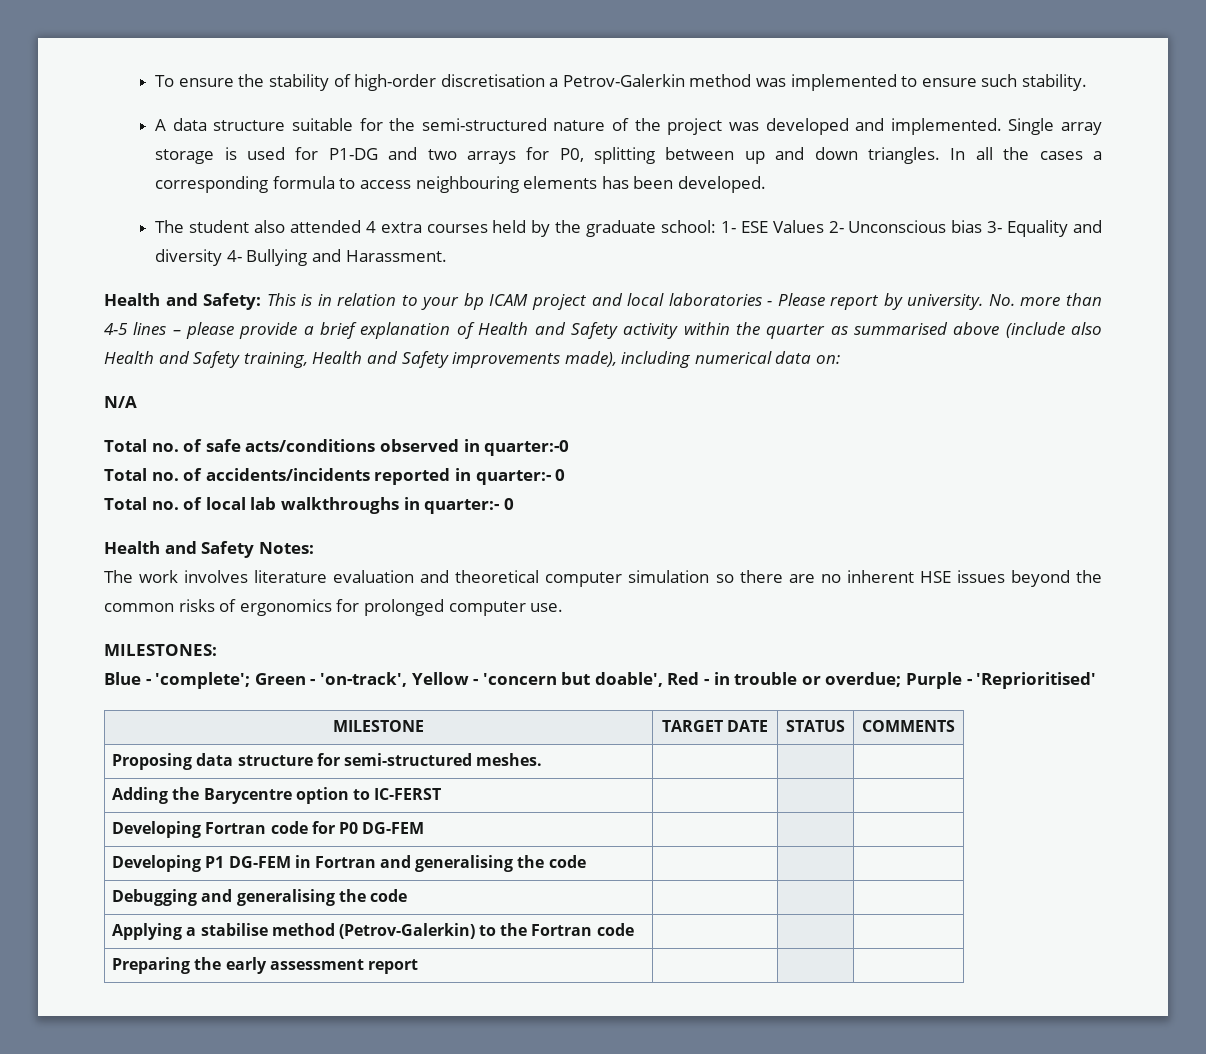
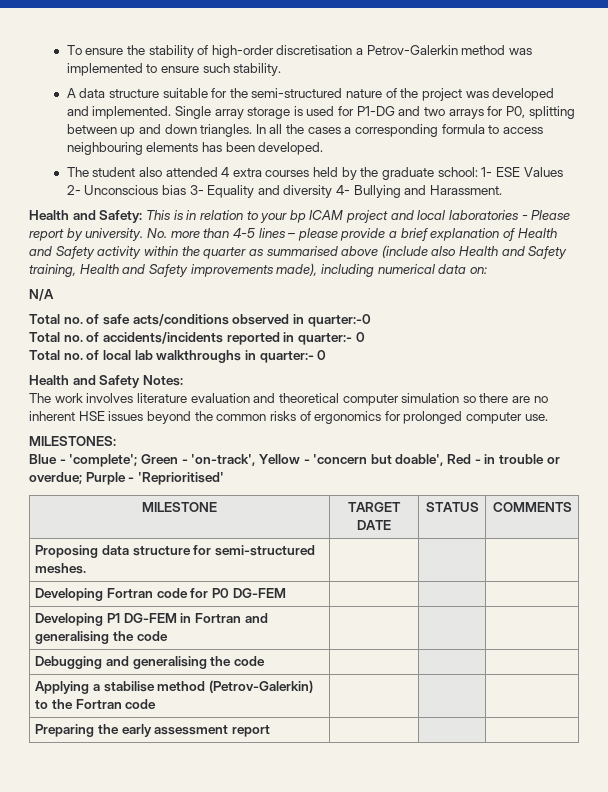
[112,787,442,804] // Adding the Barycentre option to IC-FERST | | | -> (87, 568) none

